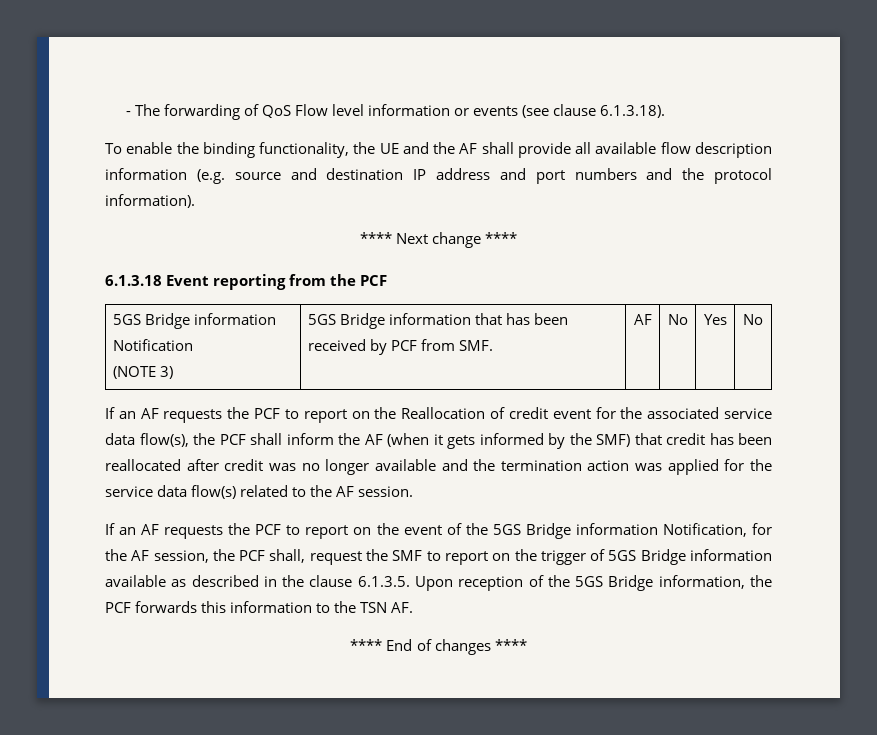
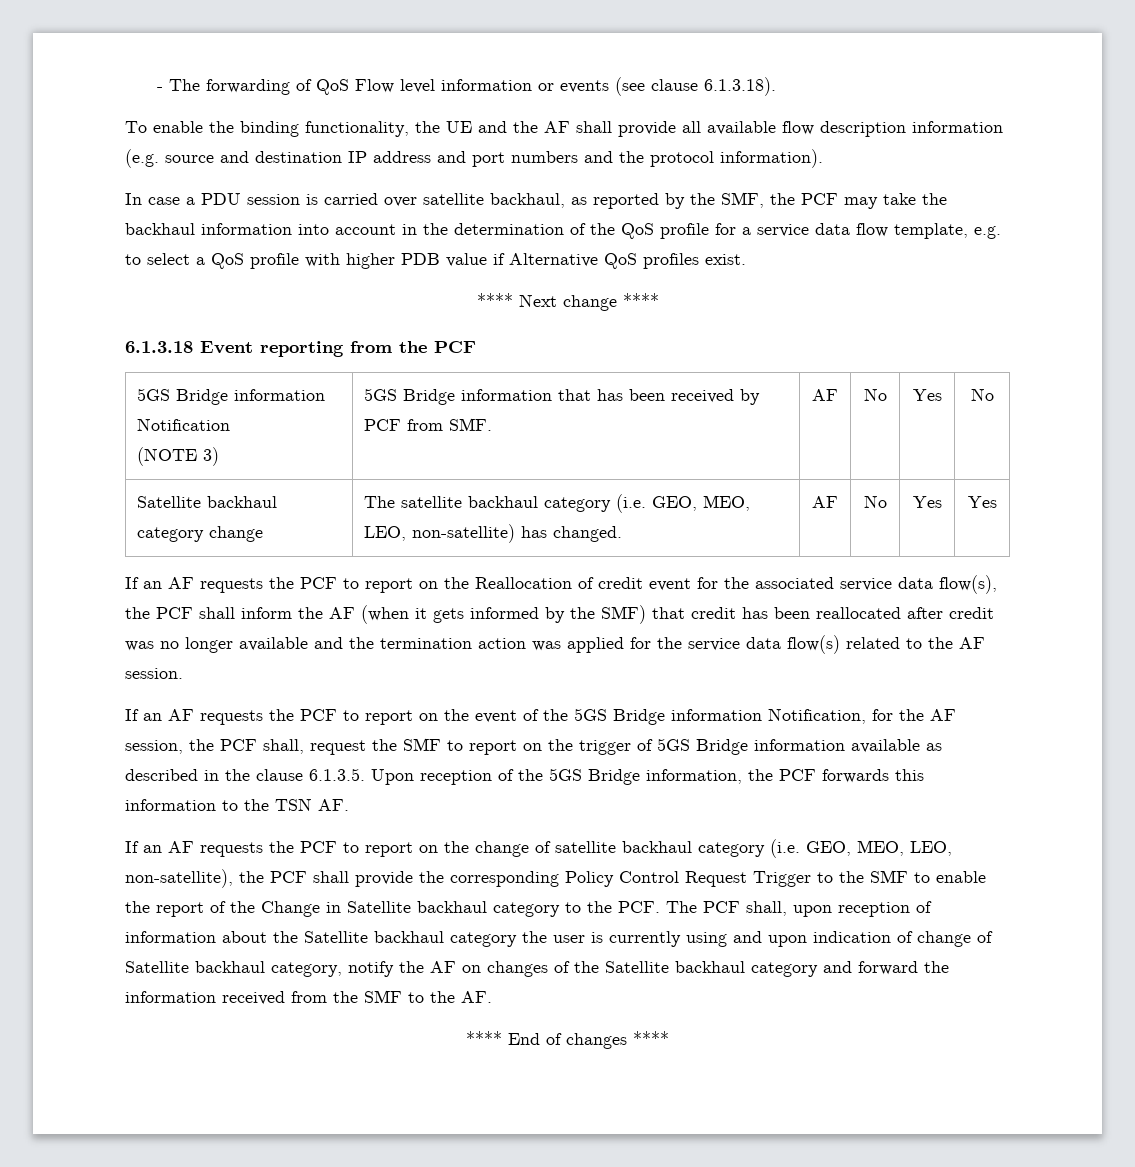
(195, 201) none -> [125,192,947,209] [125,223,1001,239] [125,253,746,269] // In case a PDU session is carried over satellite backhaul, as reported by the SMF, the PCF may take the backhaul information into account in the determination of the QoS profile for a service data flow template, e.g. to select a QoS profile with higher PDB value if Alternative QoS profiles exist.
(763, 319) none -> [137,496,278,508] [137,526,264,542] [364,494,751,513] [364,524,623,543] [812,496,838,508] [863,495,887,508] [912,496,942,508] [967,496,997,508] // Satellite backhaul category change | The satellite backhaul category (i.e. GEO, MEO, LEO, non-satellite) has changed. | AF | No | Yes | Yes
(414, 607) none -> [125,839,952,858] [125,869,986,888] [125,901,932,917] [125,931,993,947] [125,961,949,977] [125,990,492,1005] // If an AF requests the PCF to report on the change of satellite backhaul category (i.e. GEO, MEO, LEO, non-satellite), the PCF shall provide the corresponding Policy Control Request Trigger to the SMF to enable the report of the Change in Satellite backhaul category to the PCF. The PCF shall, upon reception of information about the Satellite backhaul category the user is currently using and upon indication of change of Satellite backhaul category, notify the AF on changes of the Satellite backhaul category and forward the information received from the SMF to the AF.

